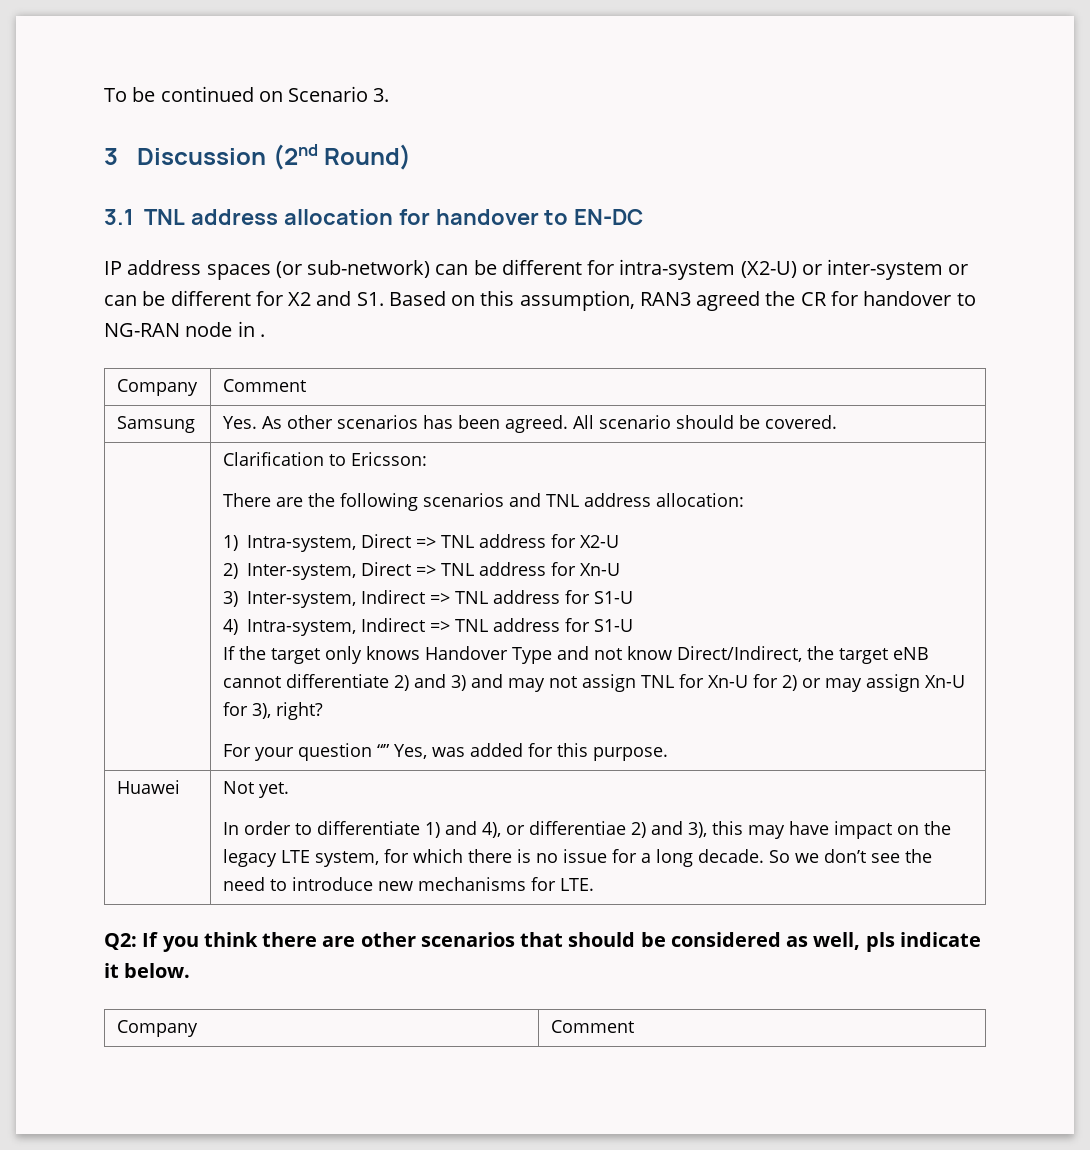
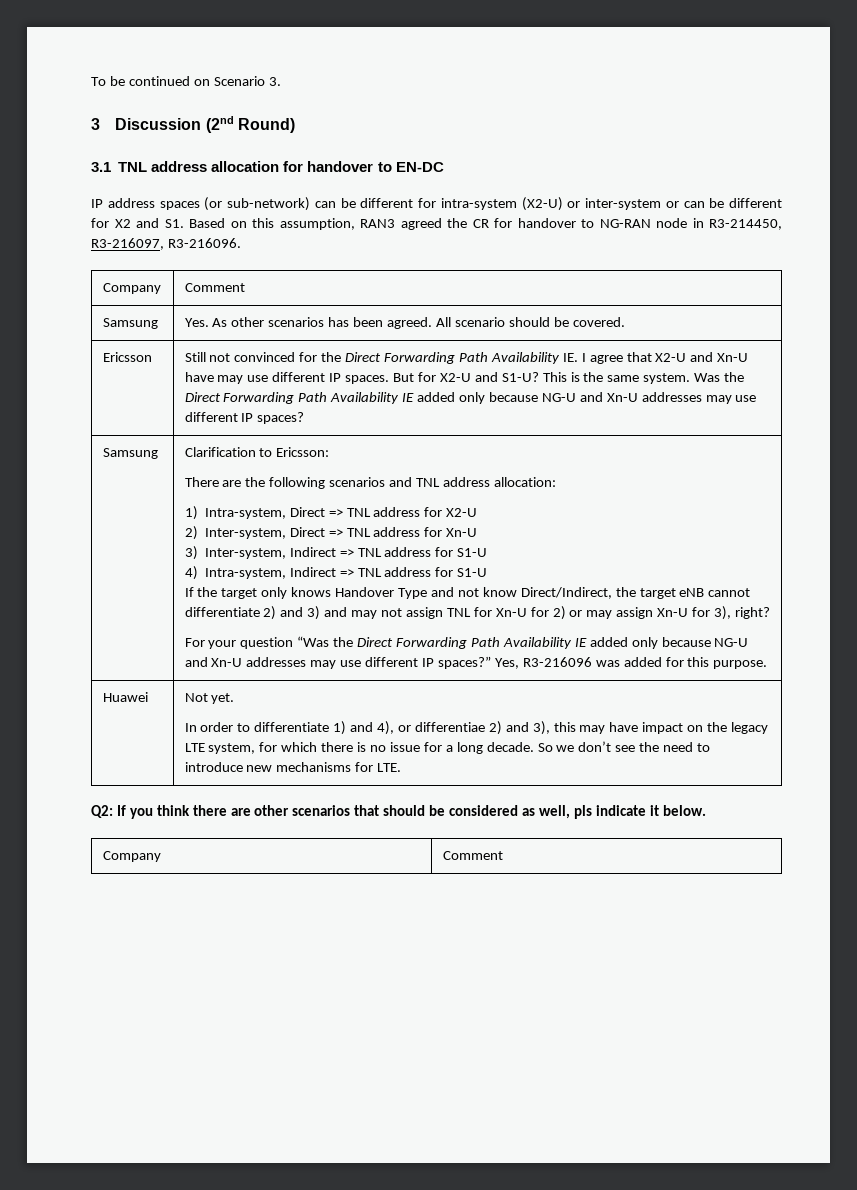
[259,334,265,337] . -> [709,219,782,230] [91,238,241,250] R3-214450, R3-216097, R3-216096.
(837, 422) none -> [102,352,152,362] [184,352,749,364] [184,372,745,384] [184,392,757,404] [184,412,305,424] [102,448,158,459] Ericsson | Still not convinced for the Direct Forwarding Path Availability IE. I agree that X2-U and Xn-U have may use different IP spaces. But for X2-U and S1-U? This is the same system. Was the Direct Forwarding Path Availability IE added only because NG-U and Xn-U addresses may use different IP spaces? // Samsung
[376,744,427,759] “” Yes, -> [297,636,749,649] [184,656,592,669] “Was the Direct Forwarding Path Availability IE added only because NG-U and Xn-U addresses may use different IP spaces?” Yes, R3-216096

